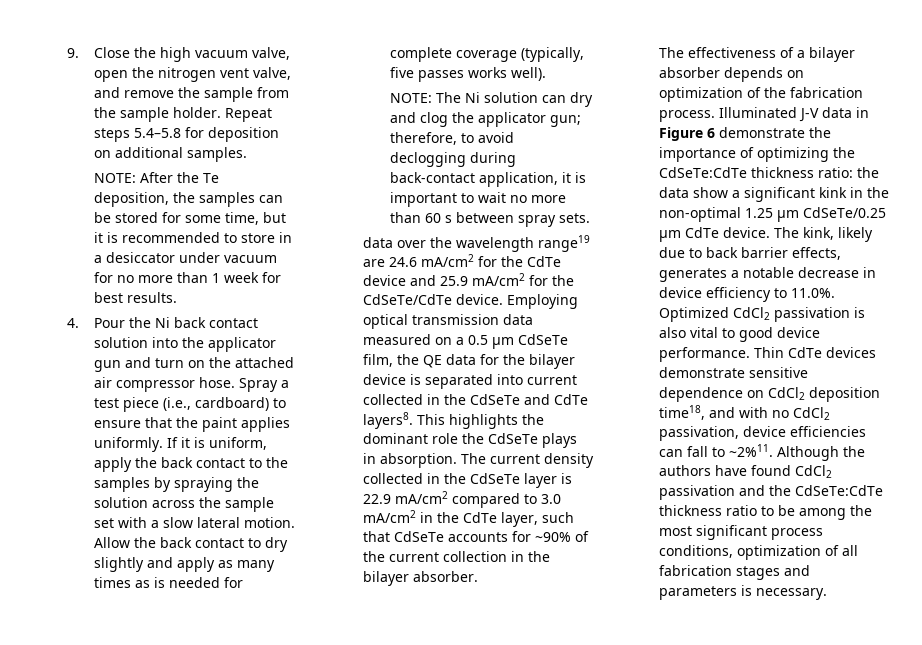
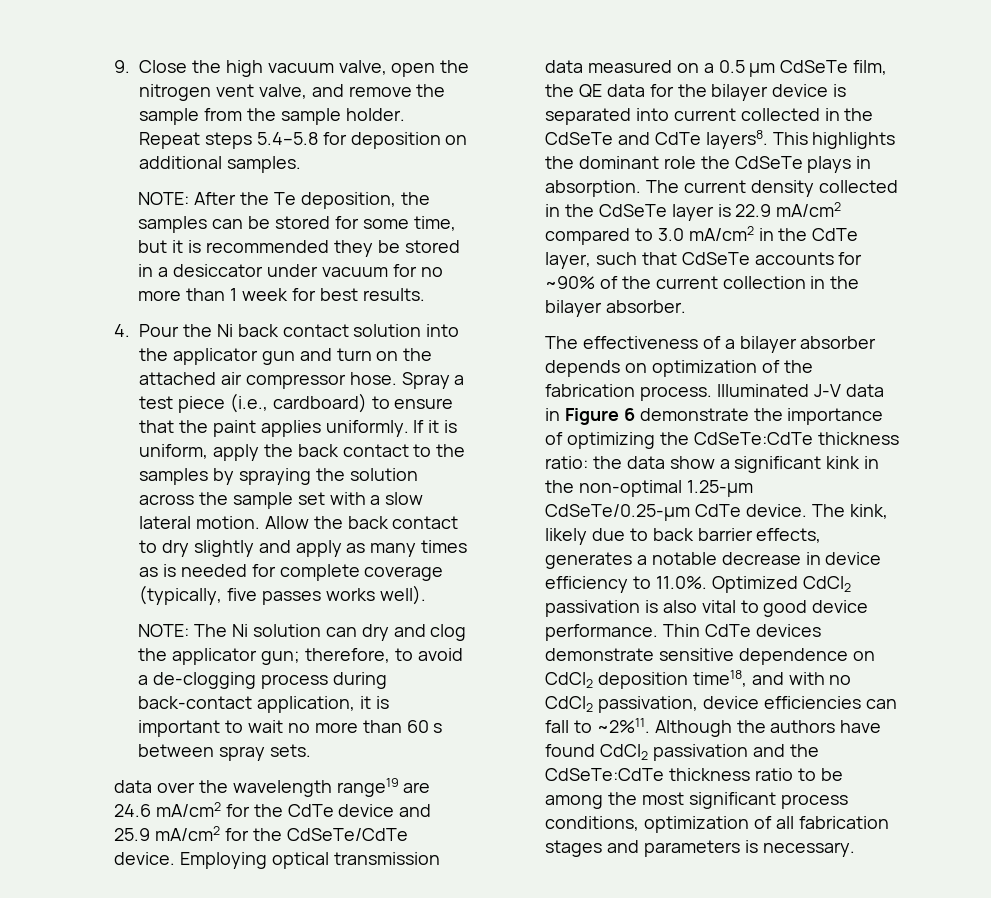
[223,233,275,243] to store -> [333,240,460,257] they be stored
[389,152,466,167] declogging -> [138,672,329,689] a de-clogging process
[744,207,886,222] [658,230,681,242] 1.25 µm CdSeTe/0.25 µm -> [686,480,753,497] [545,504,691,521] 1.25-µm CdSeTe/0.25-µm

